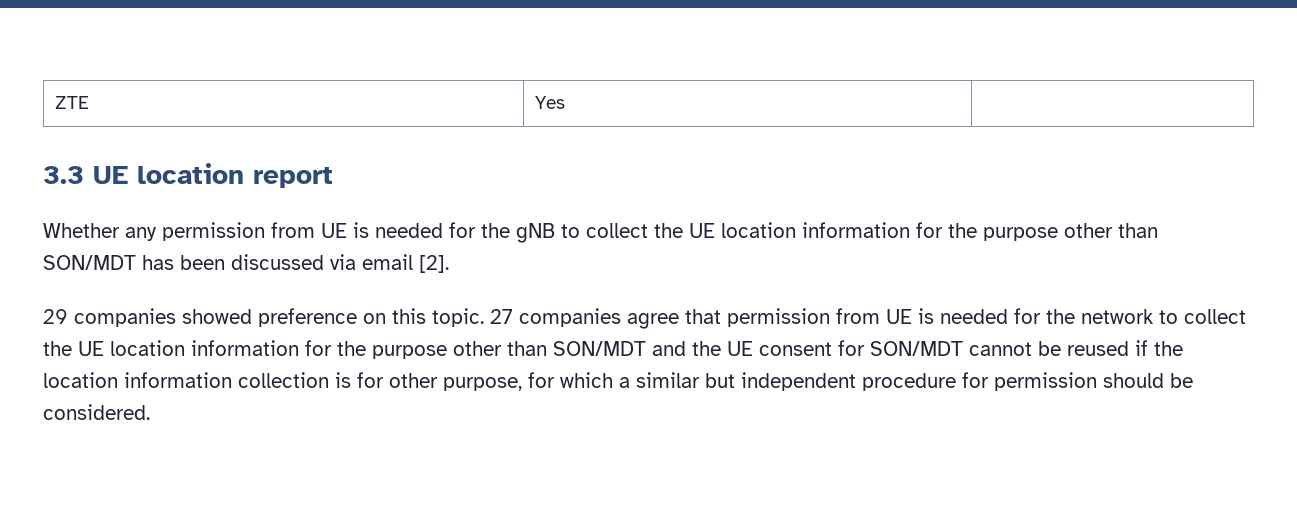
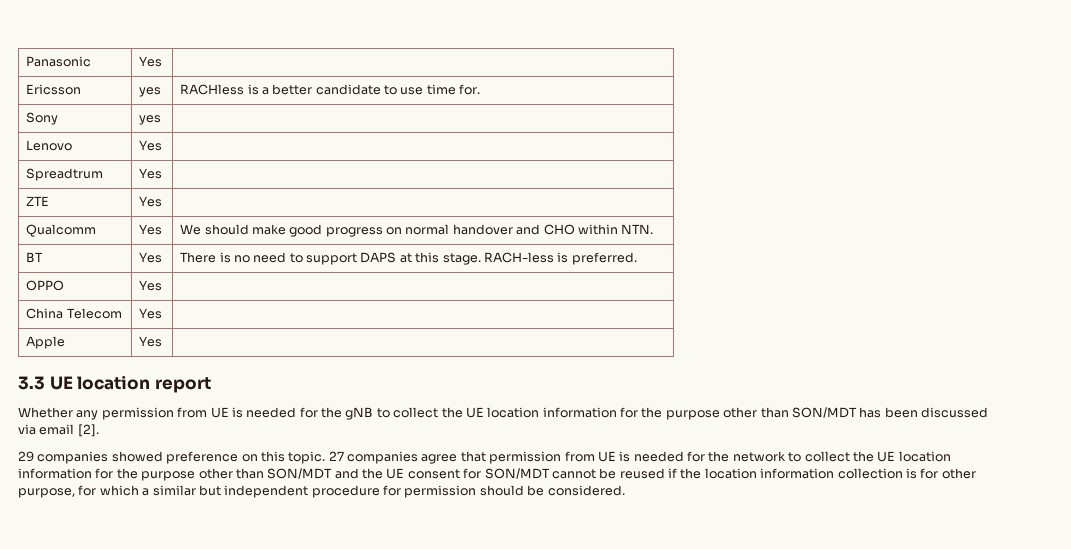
[55,96,90,109] ZTE -> [26,56,92,67] [139,56,163,67] [26,84,82,95] [139,87,162,97] [180,84,481,95] [26,112,59,125] [139,115,162,125] [26,140,73,151] [139,140,163,151] [26,168,104,181] [139,168,163,179] [26,196,50,206] [139,196,163,207] [26,224,97,237] [139,224,163,235] [180,224,654,237] [26,252,44,263] [139,252,163,263] [180,252,637,265] [26,280,65,291] [139,280,163,291] [26,308,122,319] [139,308,163,319] [26,336,66,349] Panasonic | Yes | // Ericsson | yes | RACHless is a better candidate to use time for. // Sony | yes | // Lenovo | Yes | // Spreadtrum | Yes | // ZTE | Yes | // Qualcomm | Yes | We should make good progress on normal handover and CHO within NTN. // BT | Yes | There is no need to support DAPS at this stage. RACH-less is preferred. // OPPO | Yes | // China Telecom | Yes | // Apple

